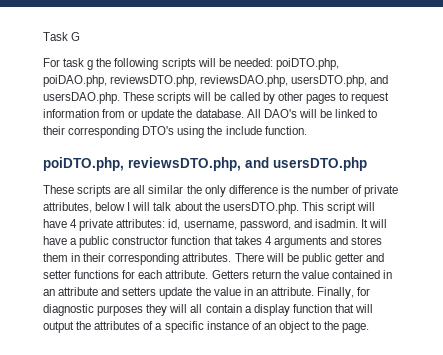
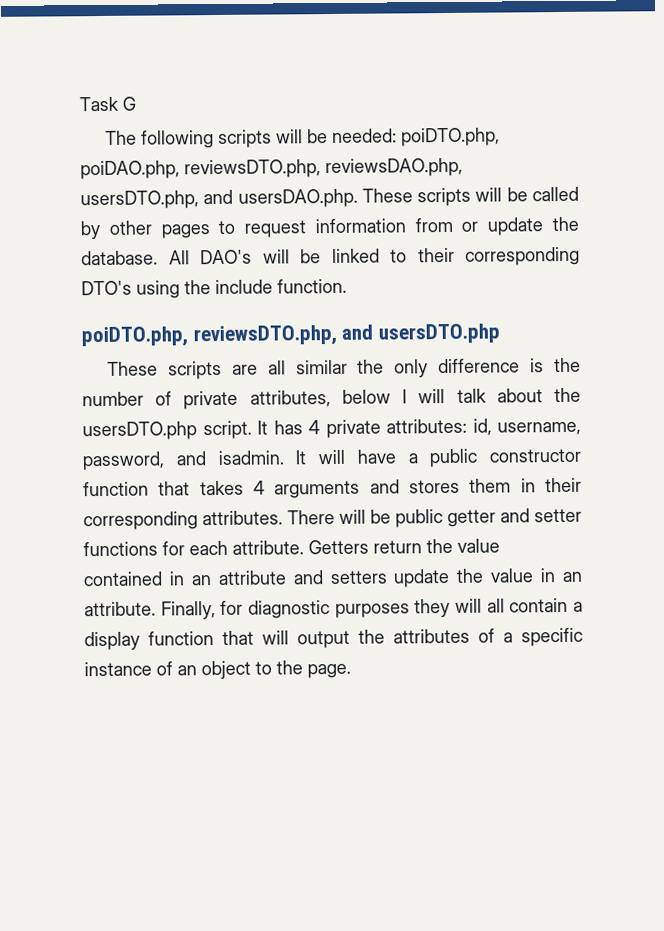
[43,58,112,70] For task g the -> [105,130,138,145] The
[222,202,376,214] [43,219,67,228] usersDTO.php. This script will have -> [82,420,303,441] usersDTO.php script. It has

